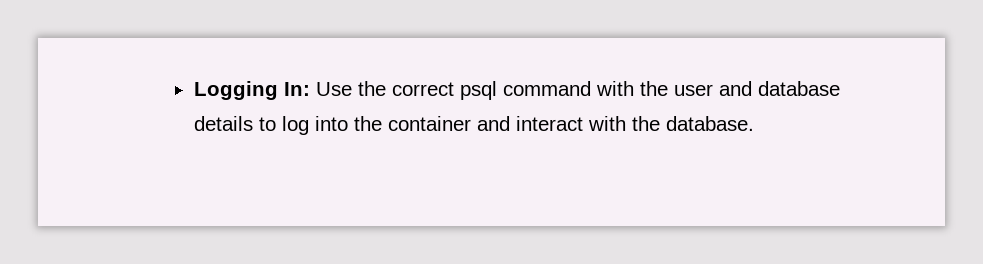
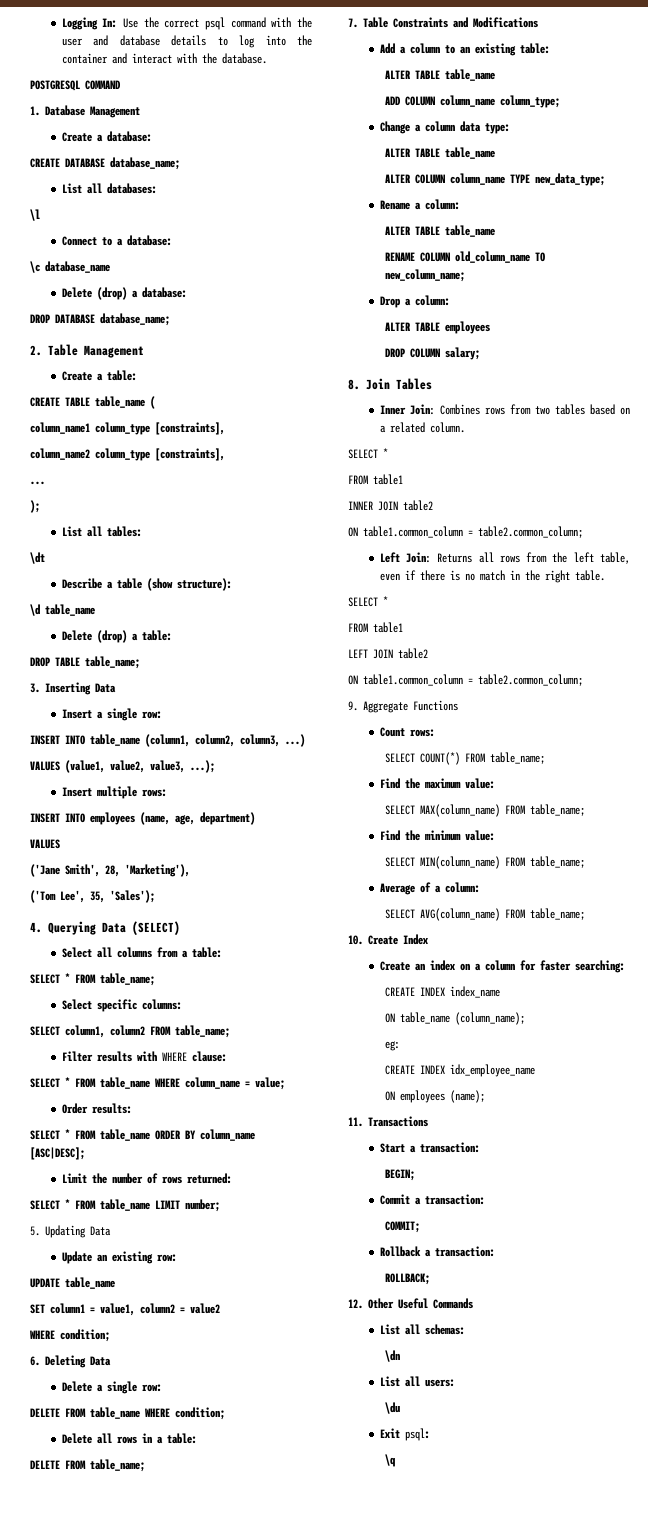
(754, 123) none -> [30,80,121,91] [30,105,140,118] [61,131,152,142] [30,157,180,170] [61,183,157,194] [30,209,40,221] [61,235,172,246] [30,261,110,273] [61,287,187,300] [30,313,170,326] [30,344,144,358] [61,370,137,381] [30,396,155,409] [30,422,225,435] [30,448,225,461] [30,481,45,485] [30,500,40,513] [61,526,142,537] [30,552,45,564] [61,578,232,591] [30,604,95,616] [61,630,172,643] [30,656,140,669] [30,682,116,695] [61,708,162,721] [30,734,305,747] [30,760,215,773] [61,786,167,799] [30,812,255,825] [30,839,60,849] [30,864,190,877] [30,890,155,903] [30,921,180,935] [61,947,222,958] [30,973,155,986] [61,999,182,1012] [30,1025,230,1038] [61,1051,227,1062] [30,1077,285,1090] [61,1103,132,1114] [30,1129,255,1141] [30,1147,85,1160] [61,1173,232,1184] [30,1199,220,1212] [30,1225,111,1238] [61,1251,177,1264] [30,1277,115,1289] [30,1303,220,1316] [30,1329,110,1342] [30,1355,111,1368] [61,1381,162,1394] [30,1407,225,1420] [61,1433,197,1444] [30,1459,145,1472] [348,17,538,28] [379,43,550,56] [385,69,496,81] [385,95,561,108] [379,121,510,134] [385,147,496,159] [385,173,606,186] [379,199,460,210] [385,225,496,237] [385,251,546,263] [385,269,466,282] [379,295,450,308] [385,321,491,334] [385,347,481,360] [348,378,432,390] [379,404,630,415] [379,422,465,433] [348,448,388,459] [348,474,403,485] [348,500,433,511] [348,526,583,538] [379,552,630,564] [379,570,605,583] [348,596,388,607] [348,622,403,633] [348,648,428,659] [348,674,583,686] [348,700,458,713] [379,727,435,737] [385,752,546,765] [379,778,495,789] [385,804,586,817] [379,830,495,841] [385,856,586,869] [379,882,480,895] [385,908,586,921] [348,934,428,945] [379,960,625,973] [385,986,501,998] [385,1012,526,1025] [385,1041,401,1051] [385,1064,536,1077] [385,1090,486,1103] [348,1116,428,1127] [379,1142,480,1153] [385,1169,416,1181] [379,1194,485,1205] [385,1221,421,1233] [379,1246,495,1257] [385,1273,431,1285] [348,1298,473,1309] [379,1324,465,1335] [385,1350,401,1362] [379,1376,455,1387] [385,1402,401,1414] [379,1428,430,1441] [385,1454,396,1467] // POSTGRESQL COMMAND // 1. Database Management // Create a database: // CREATE DATABASE database_name; // List all databases: // \l // Connect to a database: // \c database_name // Delete (drop) a database: // DROP DATABASE database_name; // 2. Table Management // Create a table: // CREATE TABLE table_name ( // column_name1 column_type [constraints], // column_name2 column_type [constraints], // ... // ); // List all tables: // \dt // Describe a table (show structure): // \d table_name // Delete (drop) a table: // DROP TABLE table_name; // 3. Inserting Data // Insert a single row: // INSERT INTO table_name (column1, column2, column3, ...) // VALUES (value1, value2, value3, ...); // Insert multiple rows: // INSERT INTO employees (name, age, department) // VALUES // ('Jane Smith', 28, 'Marketing'), // ('Tom Lee', 35, 'Sales'); // 4. Querying Data (SELECT) // Select all columns from a table: // SELECT * FROM table_name; // Select specific columns: // SELECT column1, column2 FROM table_name; // Filter results with WHERE clause: // SELECT * FROM table_name WHERE column_name = value; // Order results: // SELECT * FROM table_name ORDER BY column_name [ASC|DESC]; // Limit the number of rows returned: // SELECT * FROM table_name LIMIT number; // 5. Updating Data // Update an existing row: // UPDATE table_name // SET column1 = value1, column2 = value2 // WHERE condition; // 6. Deleting Data // Delete a single row: // DELETE FROM table_name WHERE condition; // Delete all rows in a table: // DELETE FROM table_name; // 7. Table Constraints and Modifications // Add a column to an existing table: // ALTER TABLE table_name // ADD COLUMN column_name column_type; // Change a column data type: // ALTER TABLE table_name // ALTER COLUMN column_name TYPE new_data_type; // Rename a column: // ALTER TABLE table_name // RENAME COLUMN old_column_name TO new_column_name; // Drop a column: // ALTER TABLE employees // DROP COLUMN salary; // 8. Join Tables // Inner Join: Combines rows from two tables based on a related column. // SELECT * // FROM table1 // INNER JOIN table2 // ON table1.common_column = table2.common_column; // Left Join: Returns all rows from the left table, even if there is no match in the right table. // SELECT * // FROM table1 // LEFT JOIN table2 // ON table1.common_column = table2.common_column; // 9. Aggregate Functions // Count rows: // SELECT COUNT(*) FROM table_name; // Find the maximum value: // SELECT MAX(column_name) FROM table_name; // Find the minimum value: // SELECT MIN(column_name) FROM table_name; // Average of a column: // SELECT AVG(column_name) FROM table_name; // 10. Create Index // Create an index on a column for faster searching: // CREATE INDEX index_name // ON table_name (column_name); // eg: // CREATE INDEX idx_employee_name // ON employees (name); // 11. Transactions // Start a transaction: // BEGIN; // Commit a transaction: // COMMIT; // Rollback a transaction: // ROLLBACK; // 12. Other Useful Commands // List all schemas: // \dn // List all users: // \du // Exit psql: // \q

